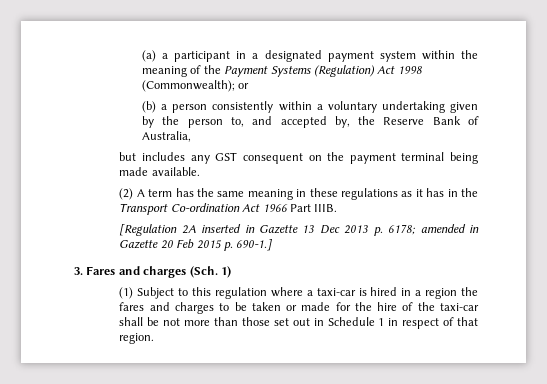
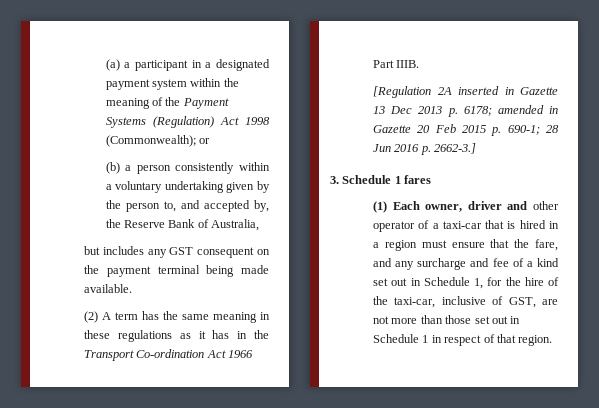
[236,239,273,251] [74,266,231,278] [119,287,303,299] 690-1.] // 3. Fares and charges (Sch. 1) // (1) Subject to this regulation where -> [507,125,559,135] [373,143,477,155] [330,175,432,184] [373,201,559,213] [373,220,430,232] 690-1; 28 Jun 2016 p. 2662-3.] // 3. Schedule 1 fares // (1) Each owner, driver and other operator of
(356, 292) none -> [485,220,505,229] that
[461,287,479,296] [119,302,331,314] the fares and charges to be taken or made -> [421,239,558,251] [373,258,559,270] [373,277,484,289] must ensure that the fare, and any surcharge and fee of a kind set out in Schedule 1,
[439,303,479,311] [119,317,160,326] taxi-car shall be -> [394,296,558,308] taxi-car, inclusive of GST, are

